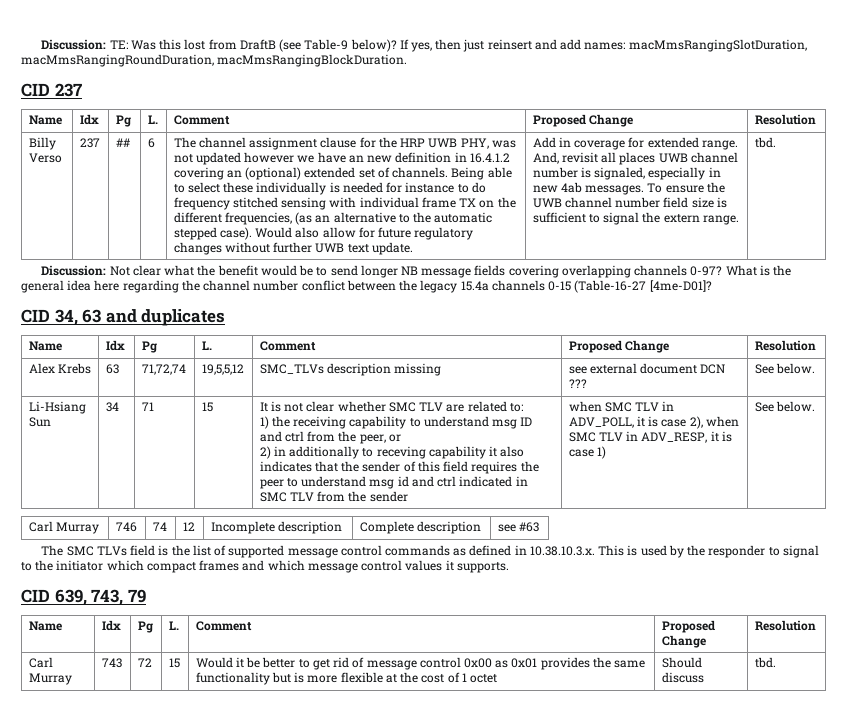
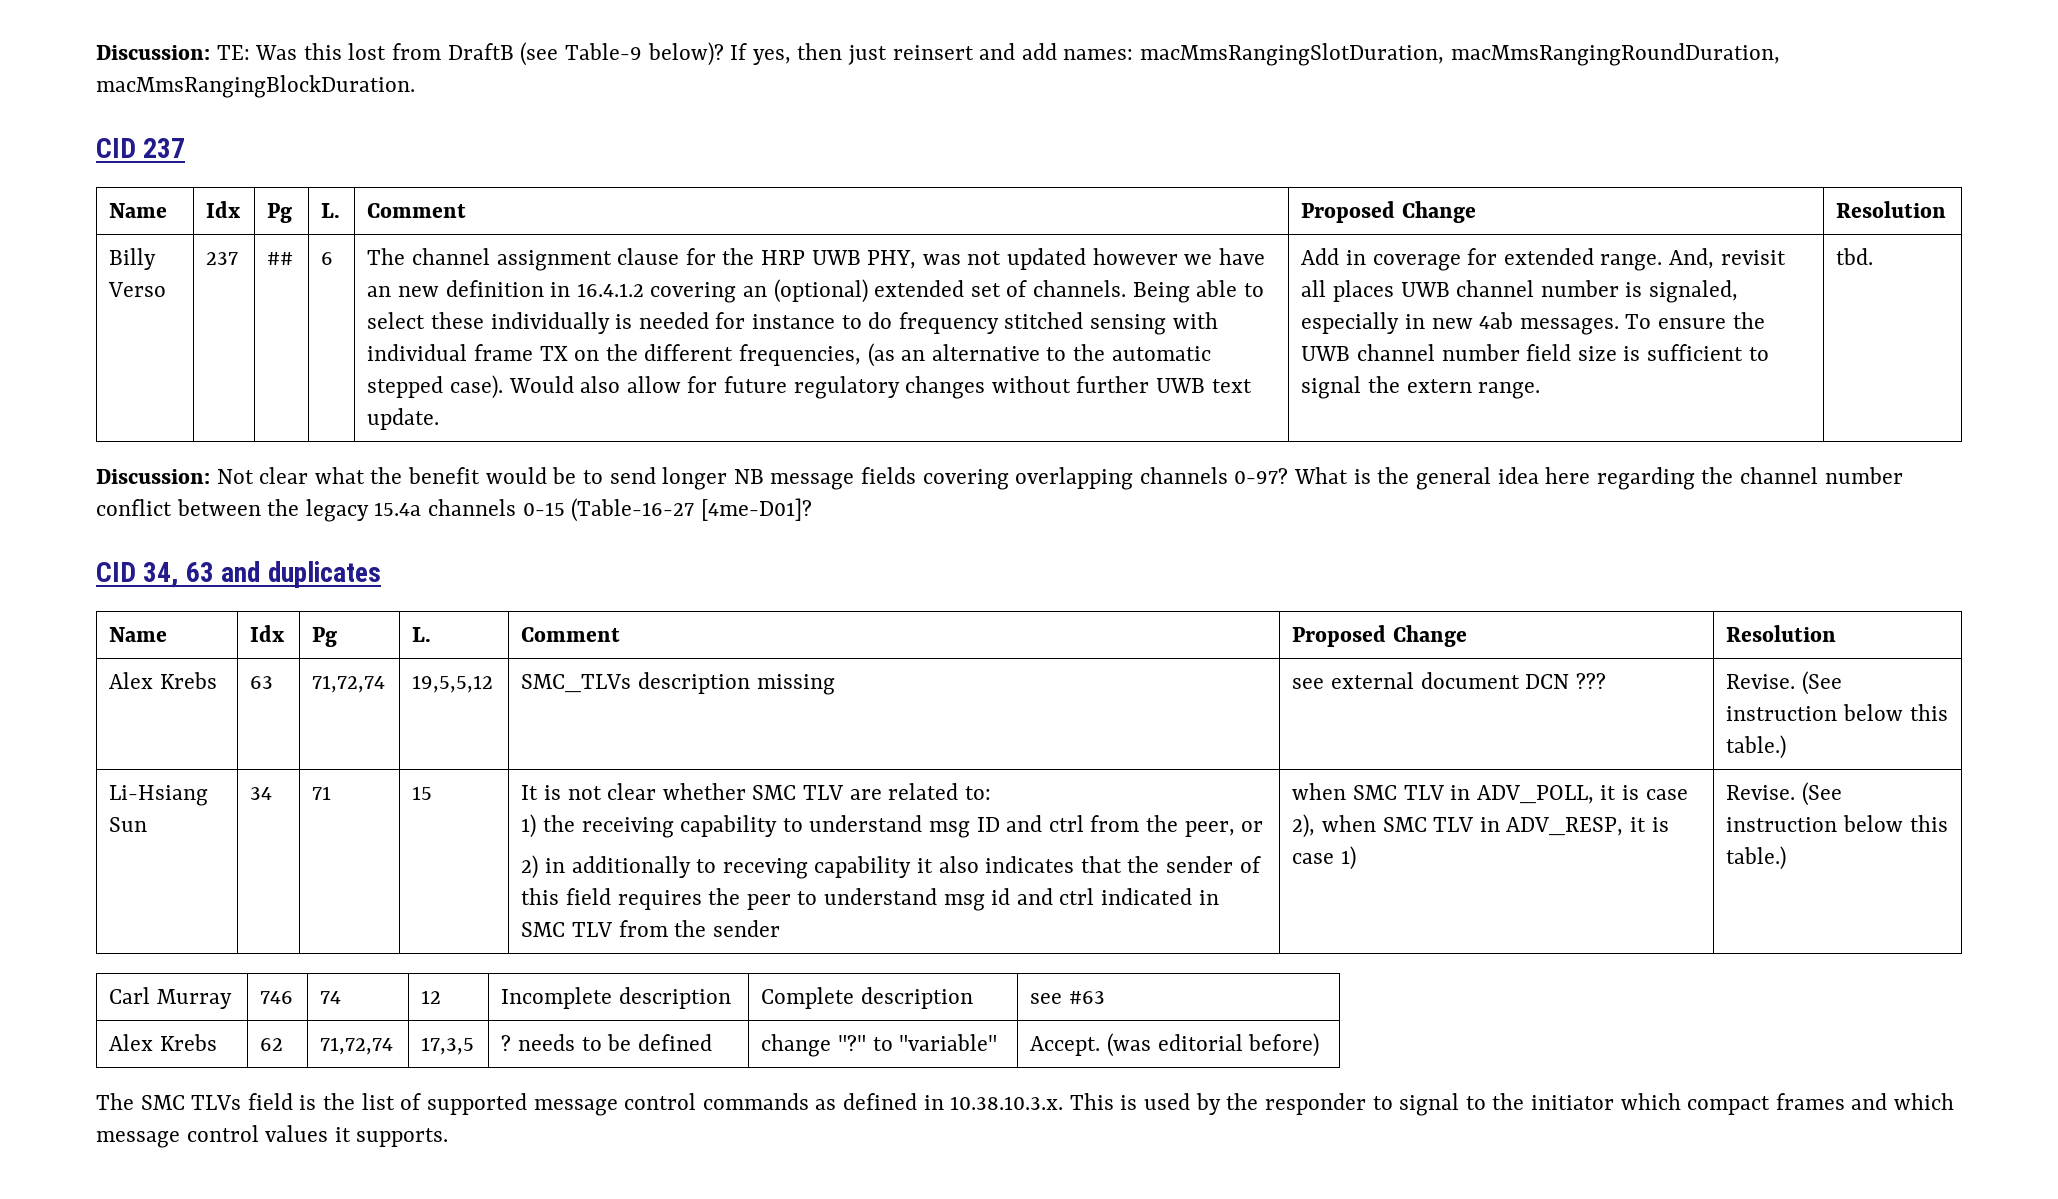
[754,363,815,374] See below. -> [1726,671,1842,695] [1726,704,1948,721] [1726,735,1787,759] Revise. (See instruction below this table.)
[754,401,815,412] See below. -> [1726,782,1842,806] [1726,815,1948,832] [1726,846,1787,870] Revise. (See instruction below this table.)
(539, 527) none -> [109,1034,217,1051] [260,1038,284,1051] [320,1037,394,1055] [421,1037,475,1055] [501,1034,712,1051] [761,1034,998,1057] [1030,1033,1320,1057] // Alex Krebs | 62 | 71,72,74 | 17,3,5 | ? needs to be defined | change "?" to "variable" | Accept. (was editorial before)
[21,589,146,606] [28,621,62,631] [101,620,121,631] [137,621,153,633] [168,621,179,630] [195,621,252,631] [661,620,715,633] [661,635,706,648] [754,620,816,631] [28,657,53,668] [28,673,72,685] [101,658,122,668] [137,658,152,667] [168,658,180,668] [195,657,646,670] [195,672,497,685] [661,657,702,668] [661,672,704,683] [754,657,776,668] // CID 639, 743, 79 // Name | Idx | Pg | L. | Comment | Proposed Change | Resolution // Carl Murray | 743 | 72 | 15 | Would it be better to get rid of message control 0x00 as 0x01 provides the same functionality but is more flexible at the cost of 1 octet | Should discuss | tbd. -> (449, 1137) none

